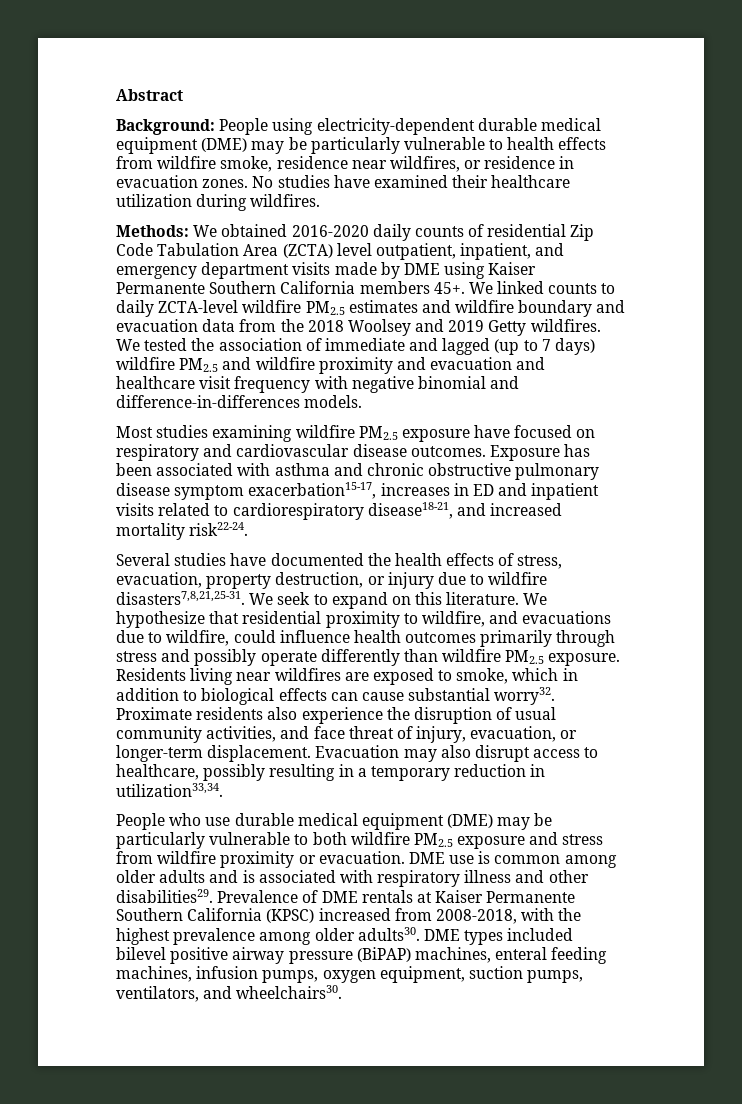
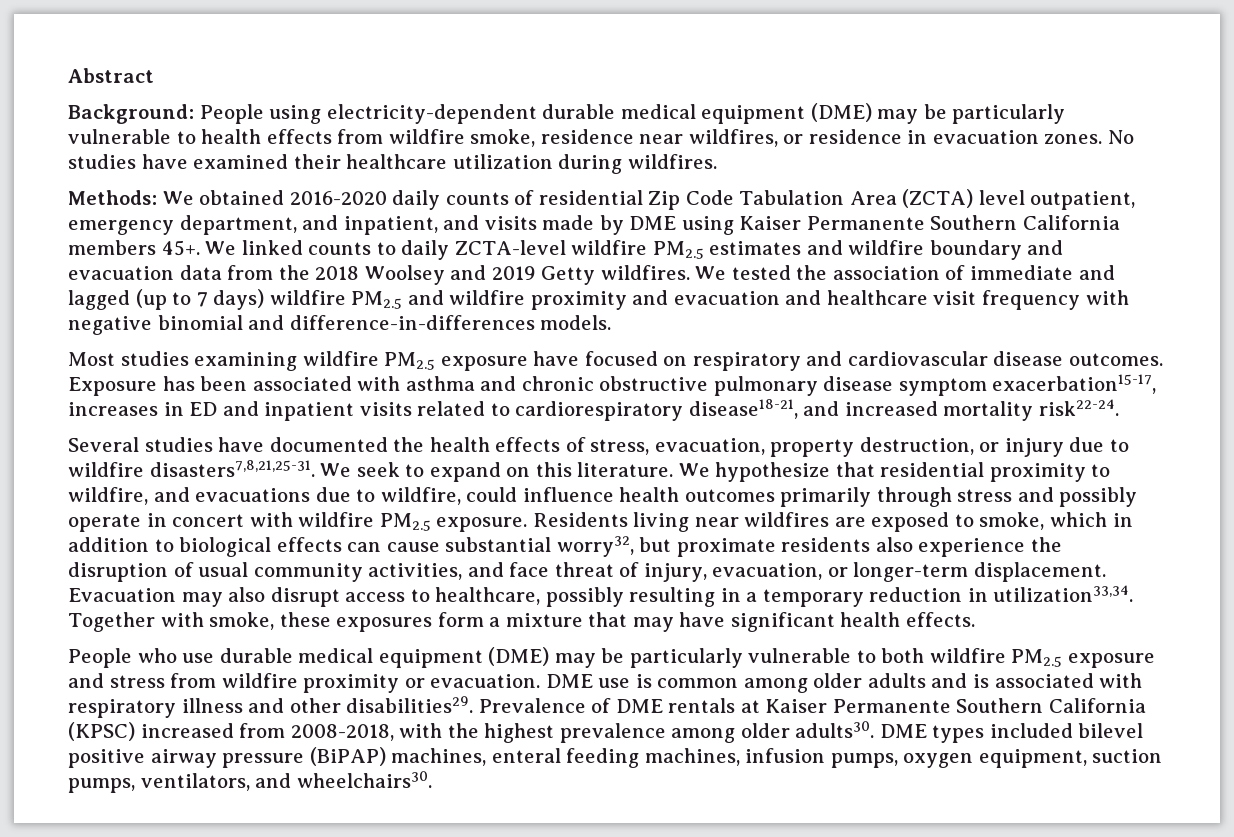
[460,243,565,260] [116,262,290,279] inpatient, and emergency department -> [68,215,480,235] emergency department, and inpatient, and
[320,649,438,666] differently than -> [146,512,293,527] in concert with
[494,687,556,705] [116,707,192,720] worry32. Proximate -> [556,536,776,557] worry32, but proximate
(223, 790) none -> [68,612,975,632] Together with smoke, these exposures form a mixture that may have significant health effects.

